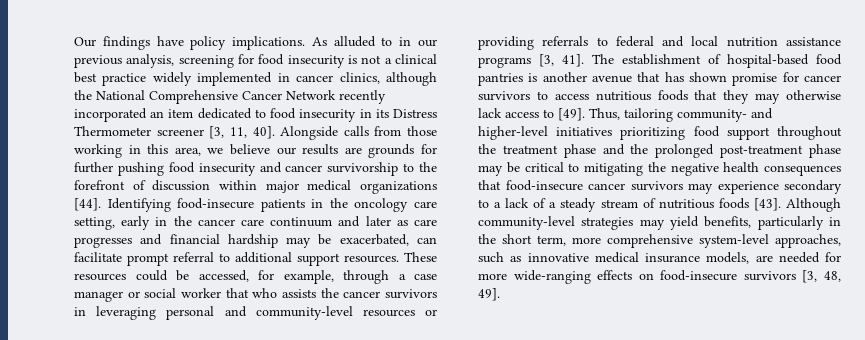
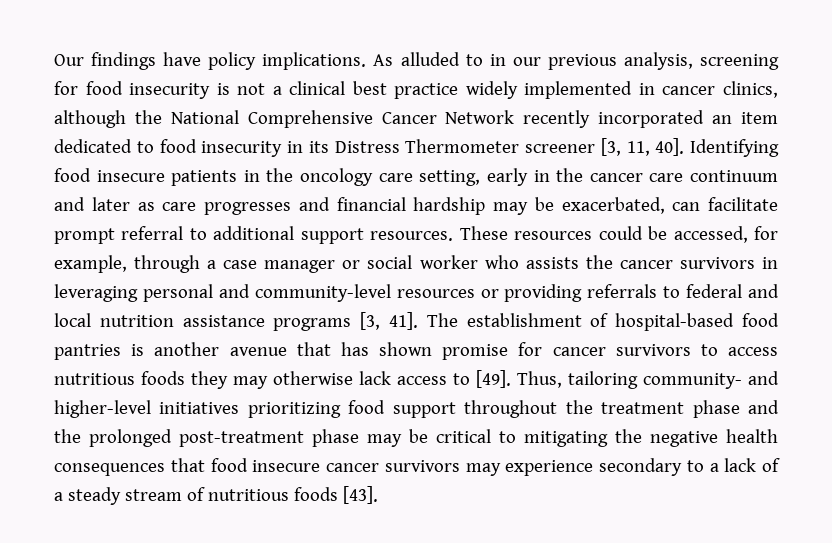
[280,126,437,140] [74,144,437,158] [74,162,437,176] [74,180,437,194] [74,198,255,212] Alongside calls from those working in this area, we believe our results are grounds for further pushing food insecurity and cancer survivorship to the forefront of discussion within major medical organizations [44]. Identifying food-insecure -> [690,139,779,157] [54,168,165,182] Identifying food insecure
[225,288,249,298] that -> (478, 262) none
[694,90,718,100] that -> (185, 378) none
[505,180,583,191] food-insecure -> [210,458,321,472] food insecure
[786,198,841,212] [478,216,841,230] [478,234,841,248] [478,252,841,264] [478,270,841,284] [478,288,500,301] Although community-level strategies may yield benefits, particularly in the short term, more comprehensive system-level approaches, such as innovative medical insurance models, are needed for more wide-ranging effects on food-insecure survivors [3, 48, 49]. -> (378, 495) none

